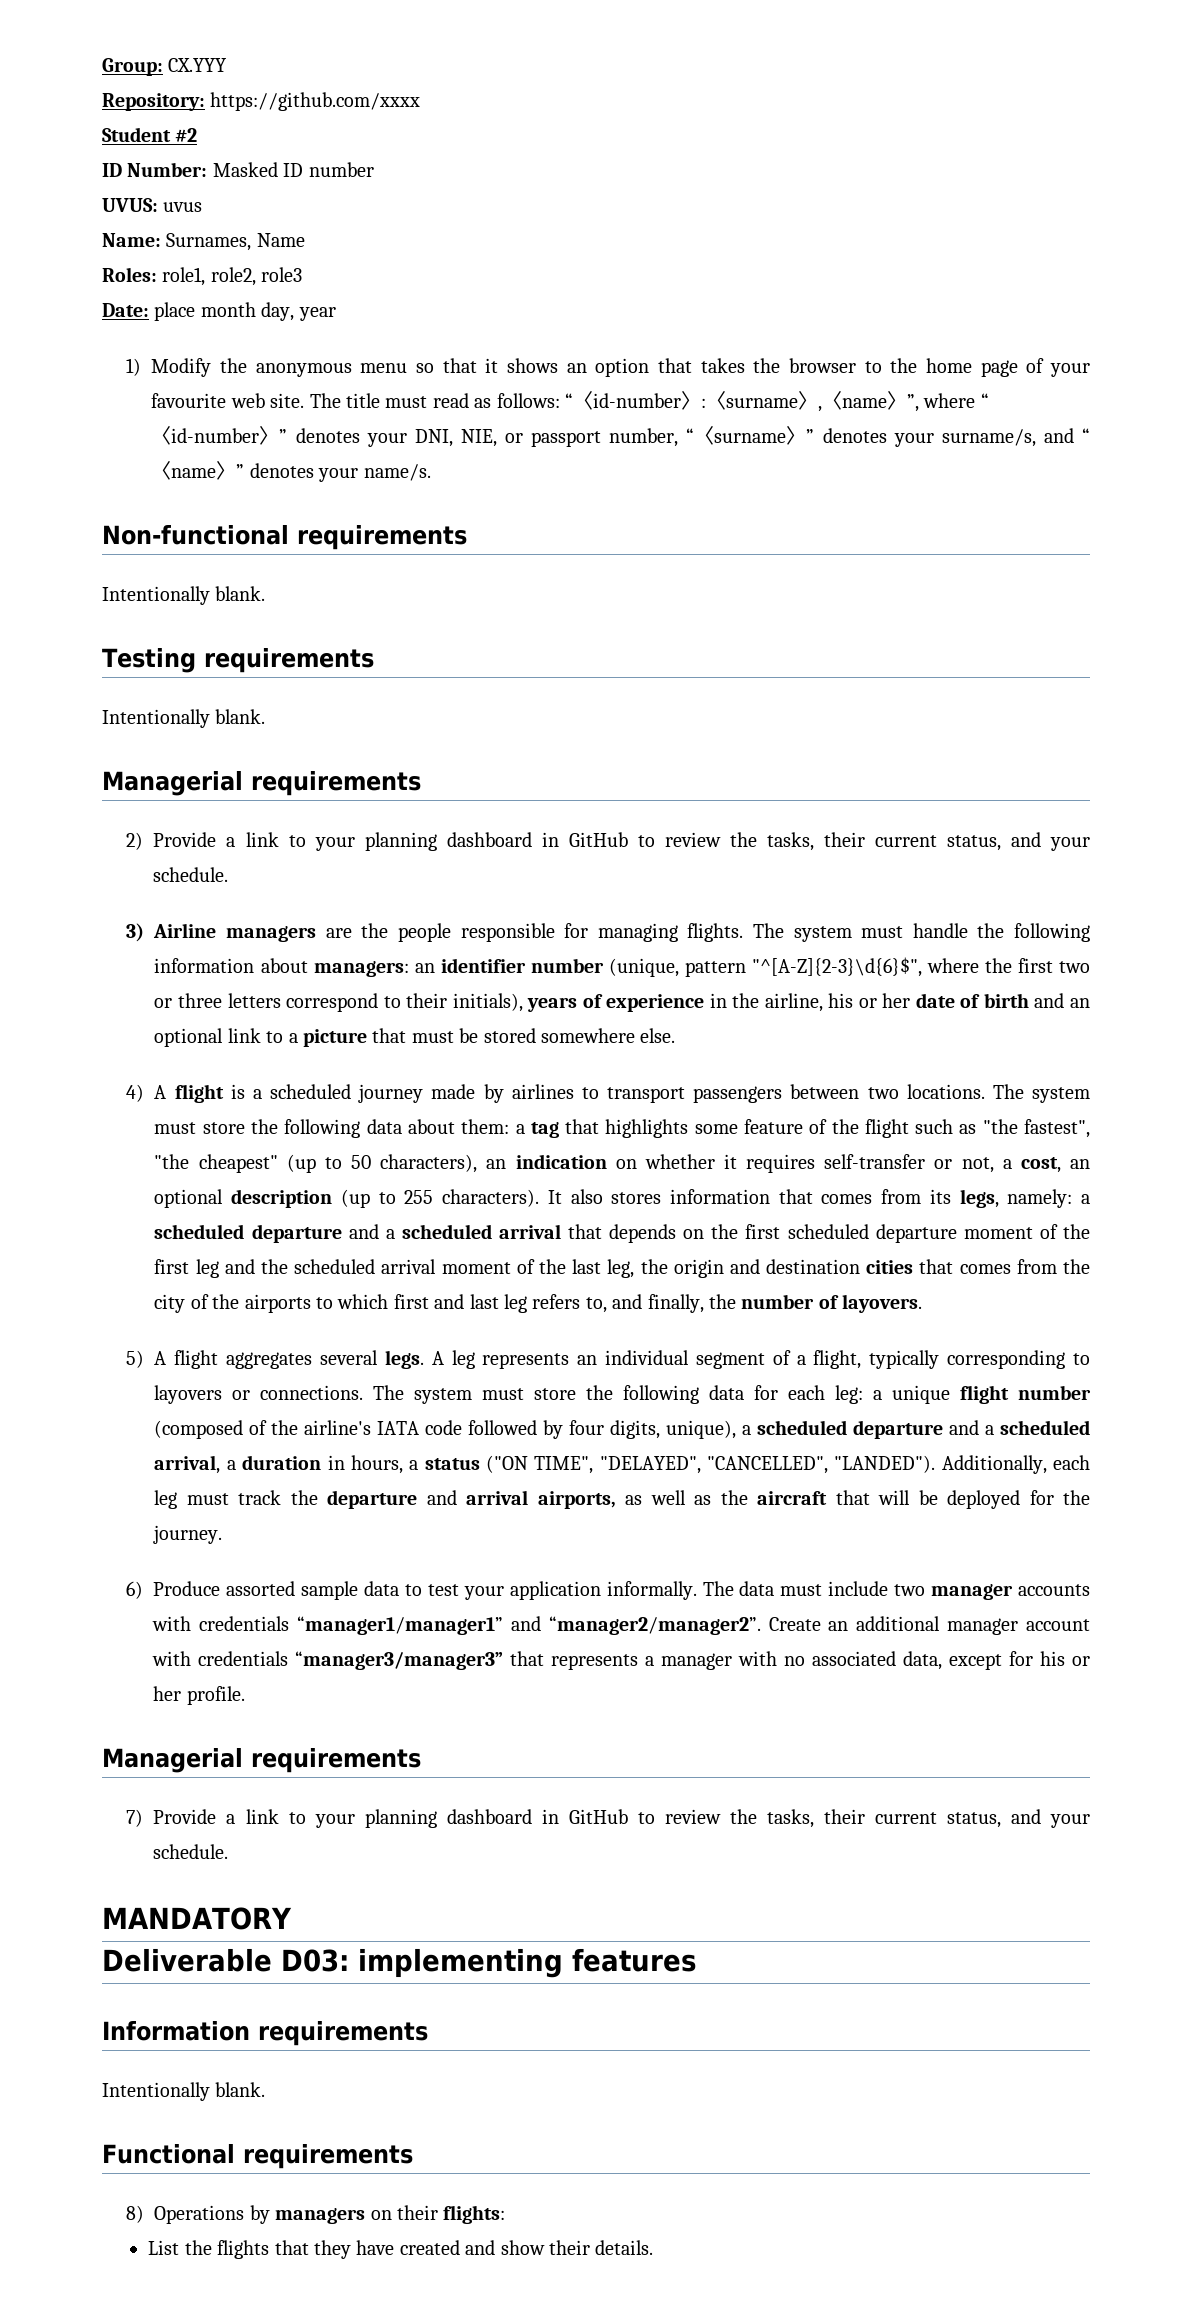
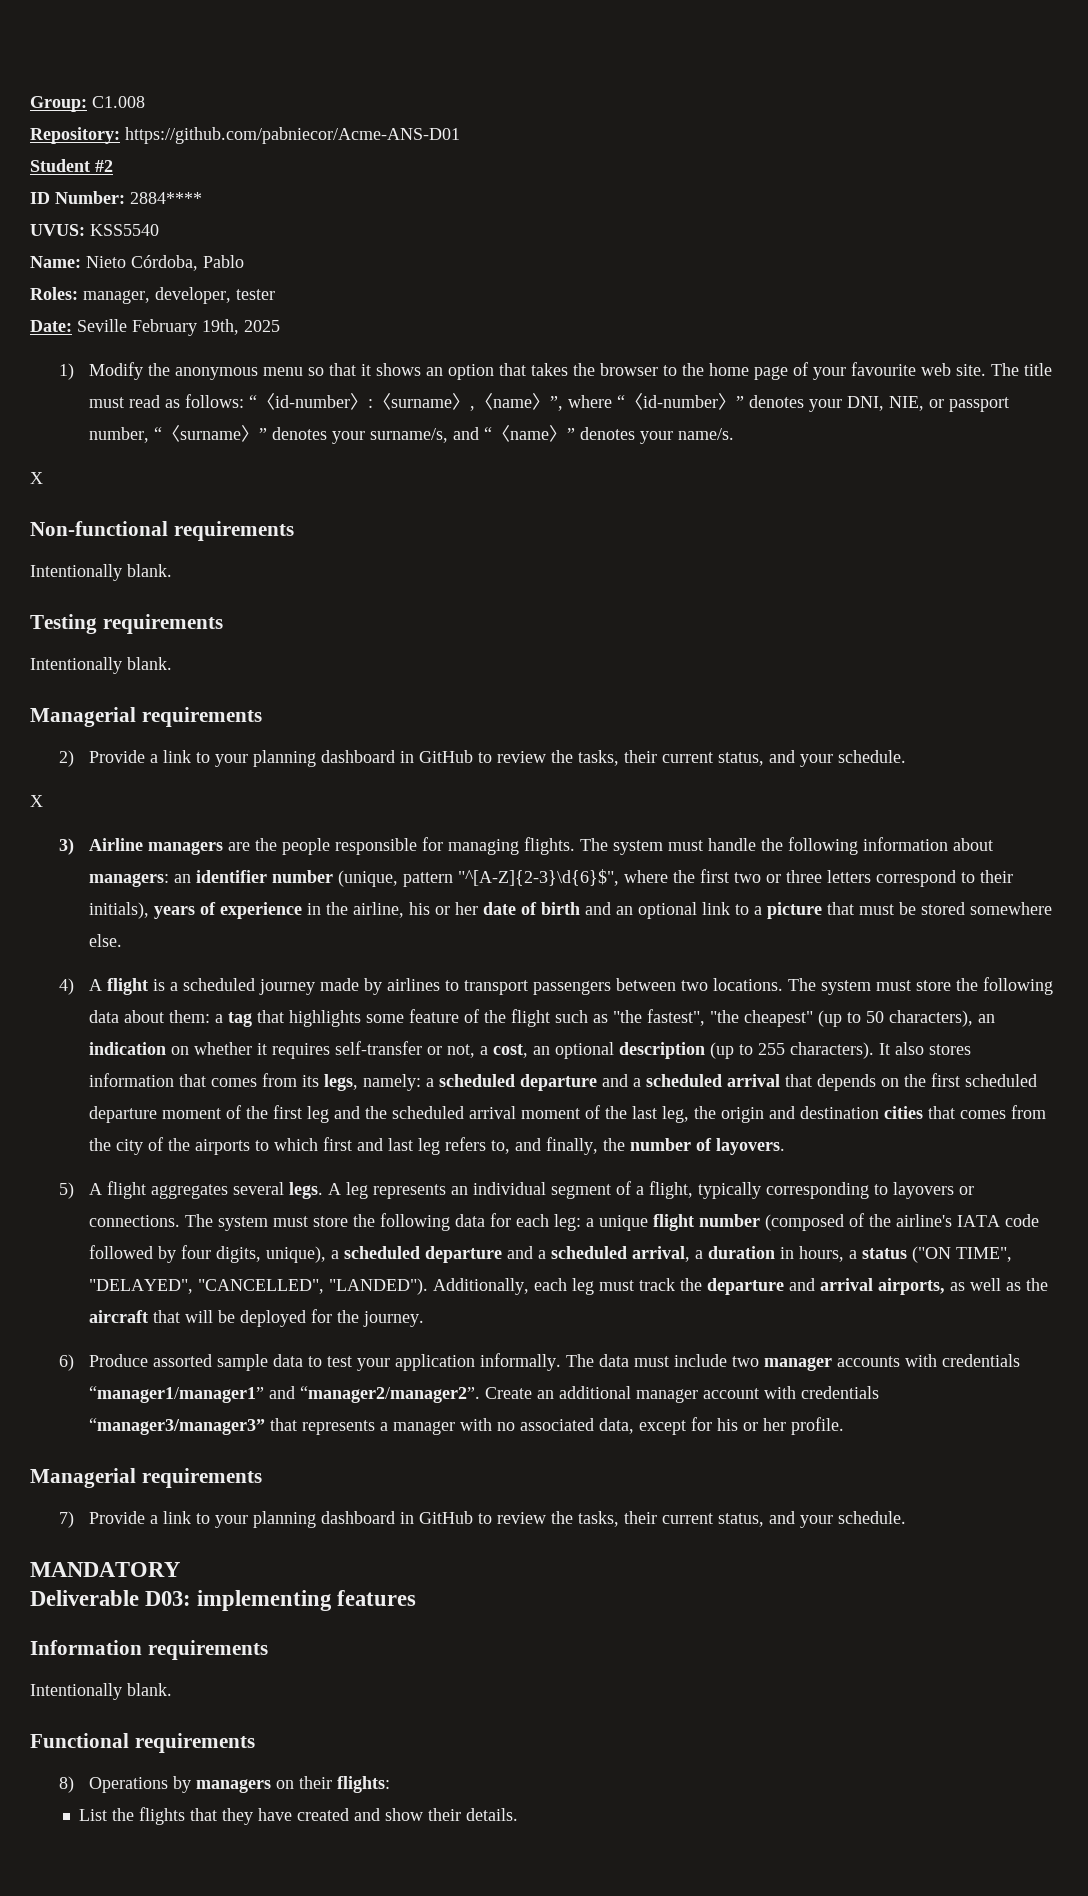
[168,58,228,72] CX.YYY -> [92,96,145,108] C1.008
[210,92,421,111] https://github.com/xxxx -> [125,127,460,144] https://github.com/pabniecor/Acme-ANS-D01
[212,162,374,177] Masked ID number -> [130,192,202,204] 2884****
[163,202,203,212] uvus -> [90,224,159,236] KSS5540
[166,233,305,251] [102,267,303,286] [102,302,336,321] Surnames, Name // Roles: role1, role2, role3 // Date: place month day, year -> [86,255,244,271] [30,287,275,304] [30,319,280,336] Nieto Córdoba, Pablo // Roles: manager, developer, tester // Date: Seville February 19th, 2025
(431, 472) none -> [30,472,43,484] // X
(229, 874) none -> [30,795,43,807] // X

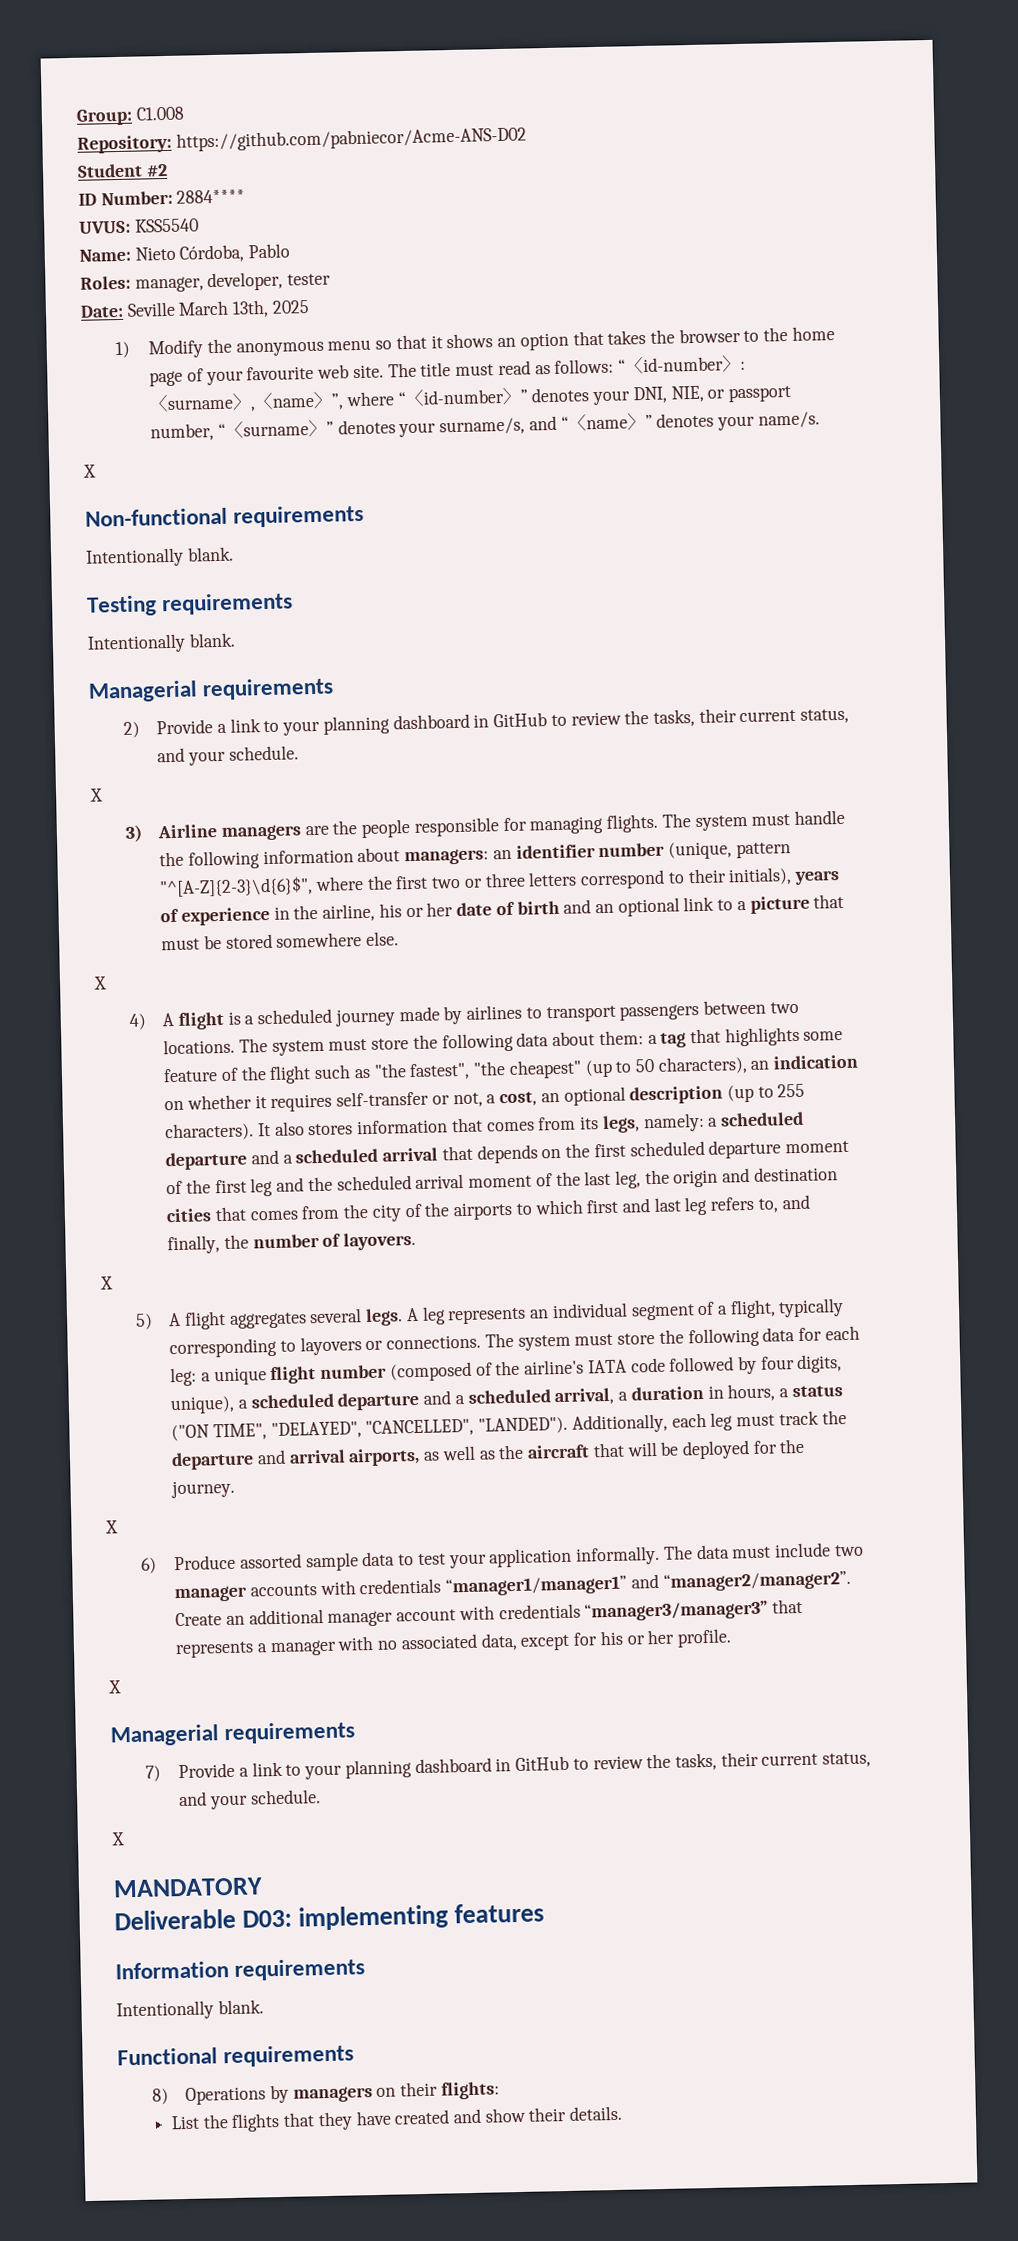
[125,127,460,144] https://github.com/pabniecor/Acme-ANS-D01 -> [175,126,527,152] https://github.com/pabniecor/Acme-ANS-D02
[132,319,239,336] February 19th, -> [178,299,270,318] March 13th,
(122, 940) none -> [93,976,107,990] // X
(785, 1146) none -> [100,1276,113,1290] // X
(424, 1319) none -> [105,1520,118,1534] // X
(844, 1426) none -> [108,1680,121,1694] // X
(906, 1517) none -> [111,1832,125,1846] // X

